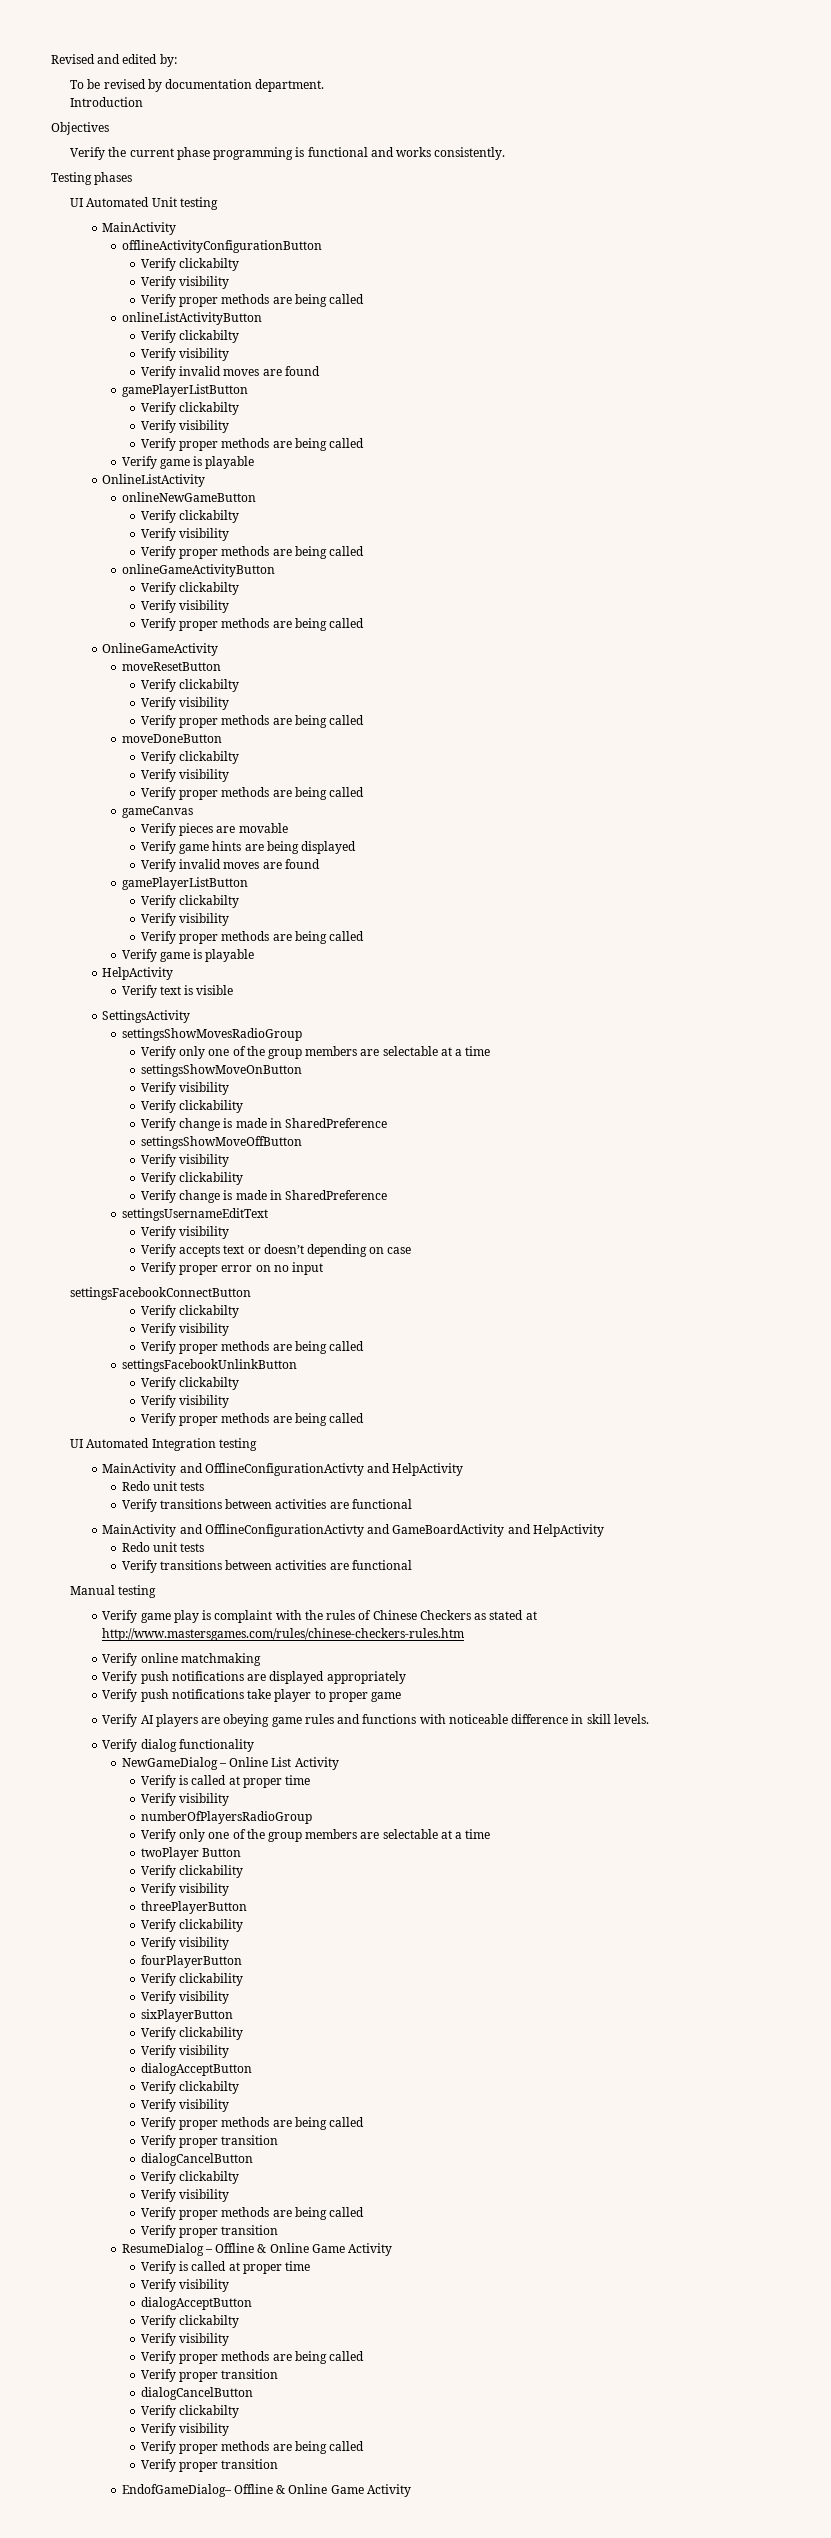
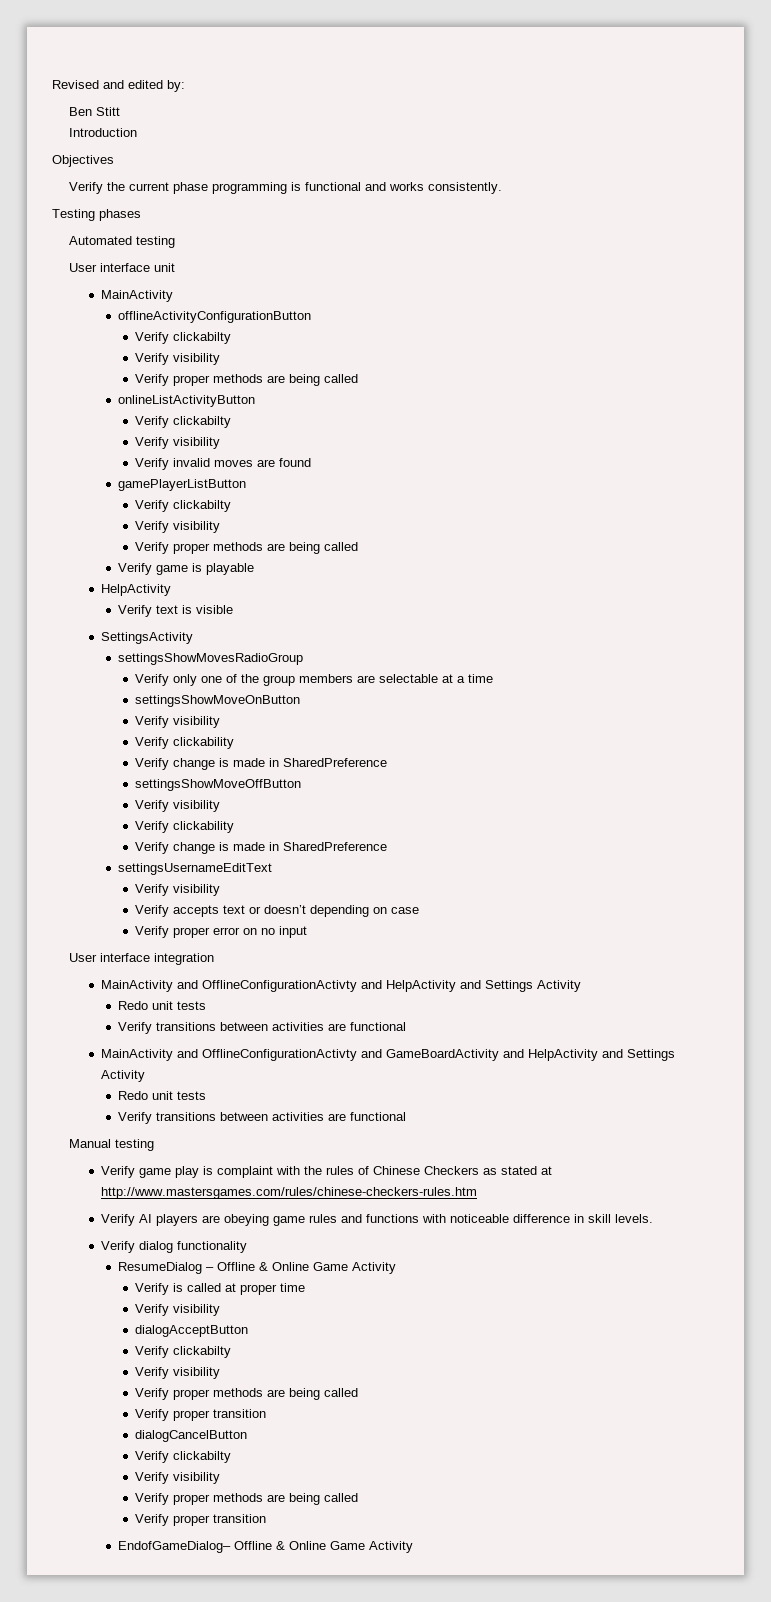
[70,79,325,92] To be revised by documentation department. -> [69,107,121,116] Ben Stitt
[70,197,218,210] UI Automated Unit testing -> [69,236,176,248] [69,263,176,272] Automated testing // User interface unit
[102,474,206,487] [121,492,256,502] [140,510,240,523] [140,528,230,541] [140,546,364,559] [121,564,275,577] [140,582,240,595] [140,600,230,613] [140,618,364,631] [102,643,219,656] [121,662,221,671] [140,679,240,692] [140,697,230,710] [140,715,364,728] [121,734,222,743] [140,751,240,764] [140,769,230,782] [140,787,364,800] [121,806,193,818] [140,823,288,836] [140,841,356,854] [140,859,320,872] [121,877,248,890] [140,895,240,908] [140,913,230,926] [140,931,364,944] [121,949,255,962] // OnlineListActivity // onlineNewGameButton // Verify clickabilty // Verify visibility // Verify proper methods are being called // onlineGameActivityButton // Verify clickabilty // Verify visibility // Verify proper methods are being called // OnlineGameActivity // moveResetButton // Verify clickabilty // Verify visibility // Verify proper methods are being called // moveDoneButton // Verify clickabilty // Verify visibility // Verify proper methods are being called // gameCanvas // Verify pieces are movable // Verify game hints are being displayed // Verify invalid moves are found // gamePlayerListButton // Verify clickabilty // Verify visibility // Verify proper methods are being called // Verify game is playable -> (254, 569) none
[70,1287,252,1300] [140,1305,240,1318] [140,1323,230,1336] [140,1341,364,1354] [121,1359,297,1372] [140,1377,240,1390] [140,1395,230,1408] [140,1413,364,1426] [70,1438,257,1451] settingsFacebookConnectButton // Verify clickabilty // Verify visibility // Verify proper methods are being called // settingsFacebookUnlinkButton // Verify clickabilty // Verify visibility // Verify proper methods are being called // UI Automated Integration testing -> [69,953,215,965] User interface integration
(464, 1469) none -> [459,980,581,992] and Settings Activity
(604, 1530) none -> [601,1049,675,1061] [100,1070,145,1082] and Settings Activity
[102,1653,261,1666] [102,1671,406,1684] [102,1689,402,1702] // Verify online matchmaking // Verify push notifications are displayed appropriately // Verify push notifications take player to proper game -> (477, 1193) none
[121,1757,339,1770] [140,1775,310,1788] [140,1793,230,1806] [140,1811,312,1824] [140,1829,491,1842] [140,1847,242,1860] [140,1865,244,1878] [140,1883,230,1896] [140,1901,247,1914] [140,1919,244,1932] [140,1937,230,1950] [140,1955,242,1968] [140,1973,244,1986] [140,1991,230,2004] [140,2009,233,2022] [140,2027,244,2040] [140,2045,230,2058] [140,2063,252,2076] [140,2081,240,2094] [140,2099,230,2112] [140,2117,364,2130] [140,2135,279,2148] [140,2153,253,2166] [140,2171,240,2184] [140,2189,230,2202] [140,2207,364,2220] [140,2225,279,2238] // NewGameDialog – Online List Activity // Verify is called at proper time // Verify visibility // numberOfPlayersRadioGroup // Verify only one of the group members are selectable at a time // twoPlayer Button // Verify clickability // Verify visibility // threePlayerButton // Verify clickability // Verify visibility // fourPlayerButton // Verify clickability // Verify visibility // sixPlayerButton // Verify clickability // Verify visibility // dialogAcceptButton // Verify clickabilty // Verify visibility // Verify proper methods are being called // Verify proper transition // dialogCancelButton // Verify clickabilty // Verify visibility // Verify proper methods are being called // Verify proper transition -> (247, 1247) none

